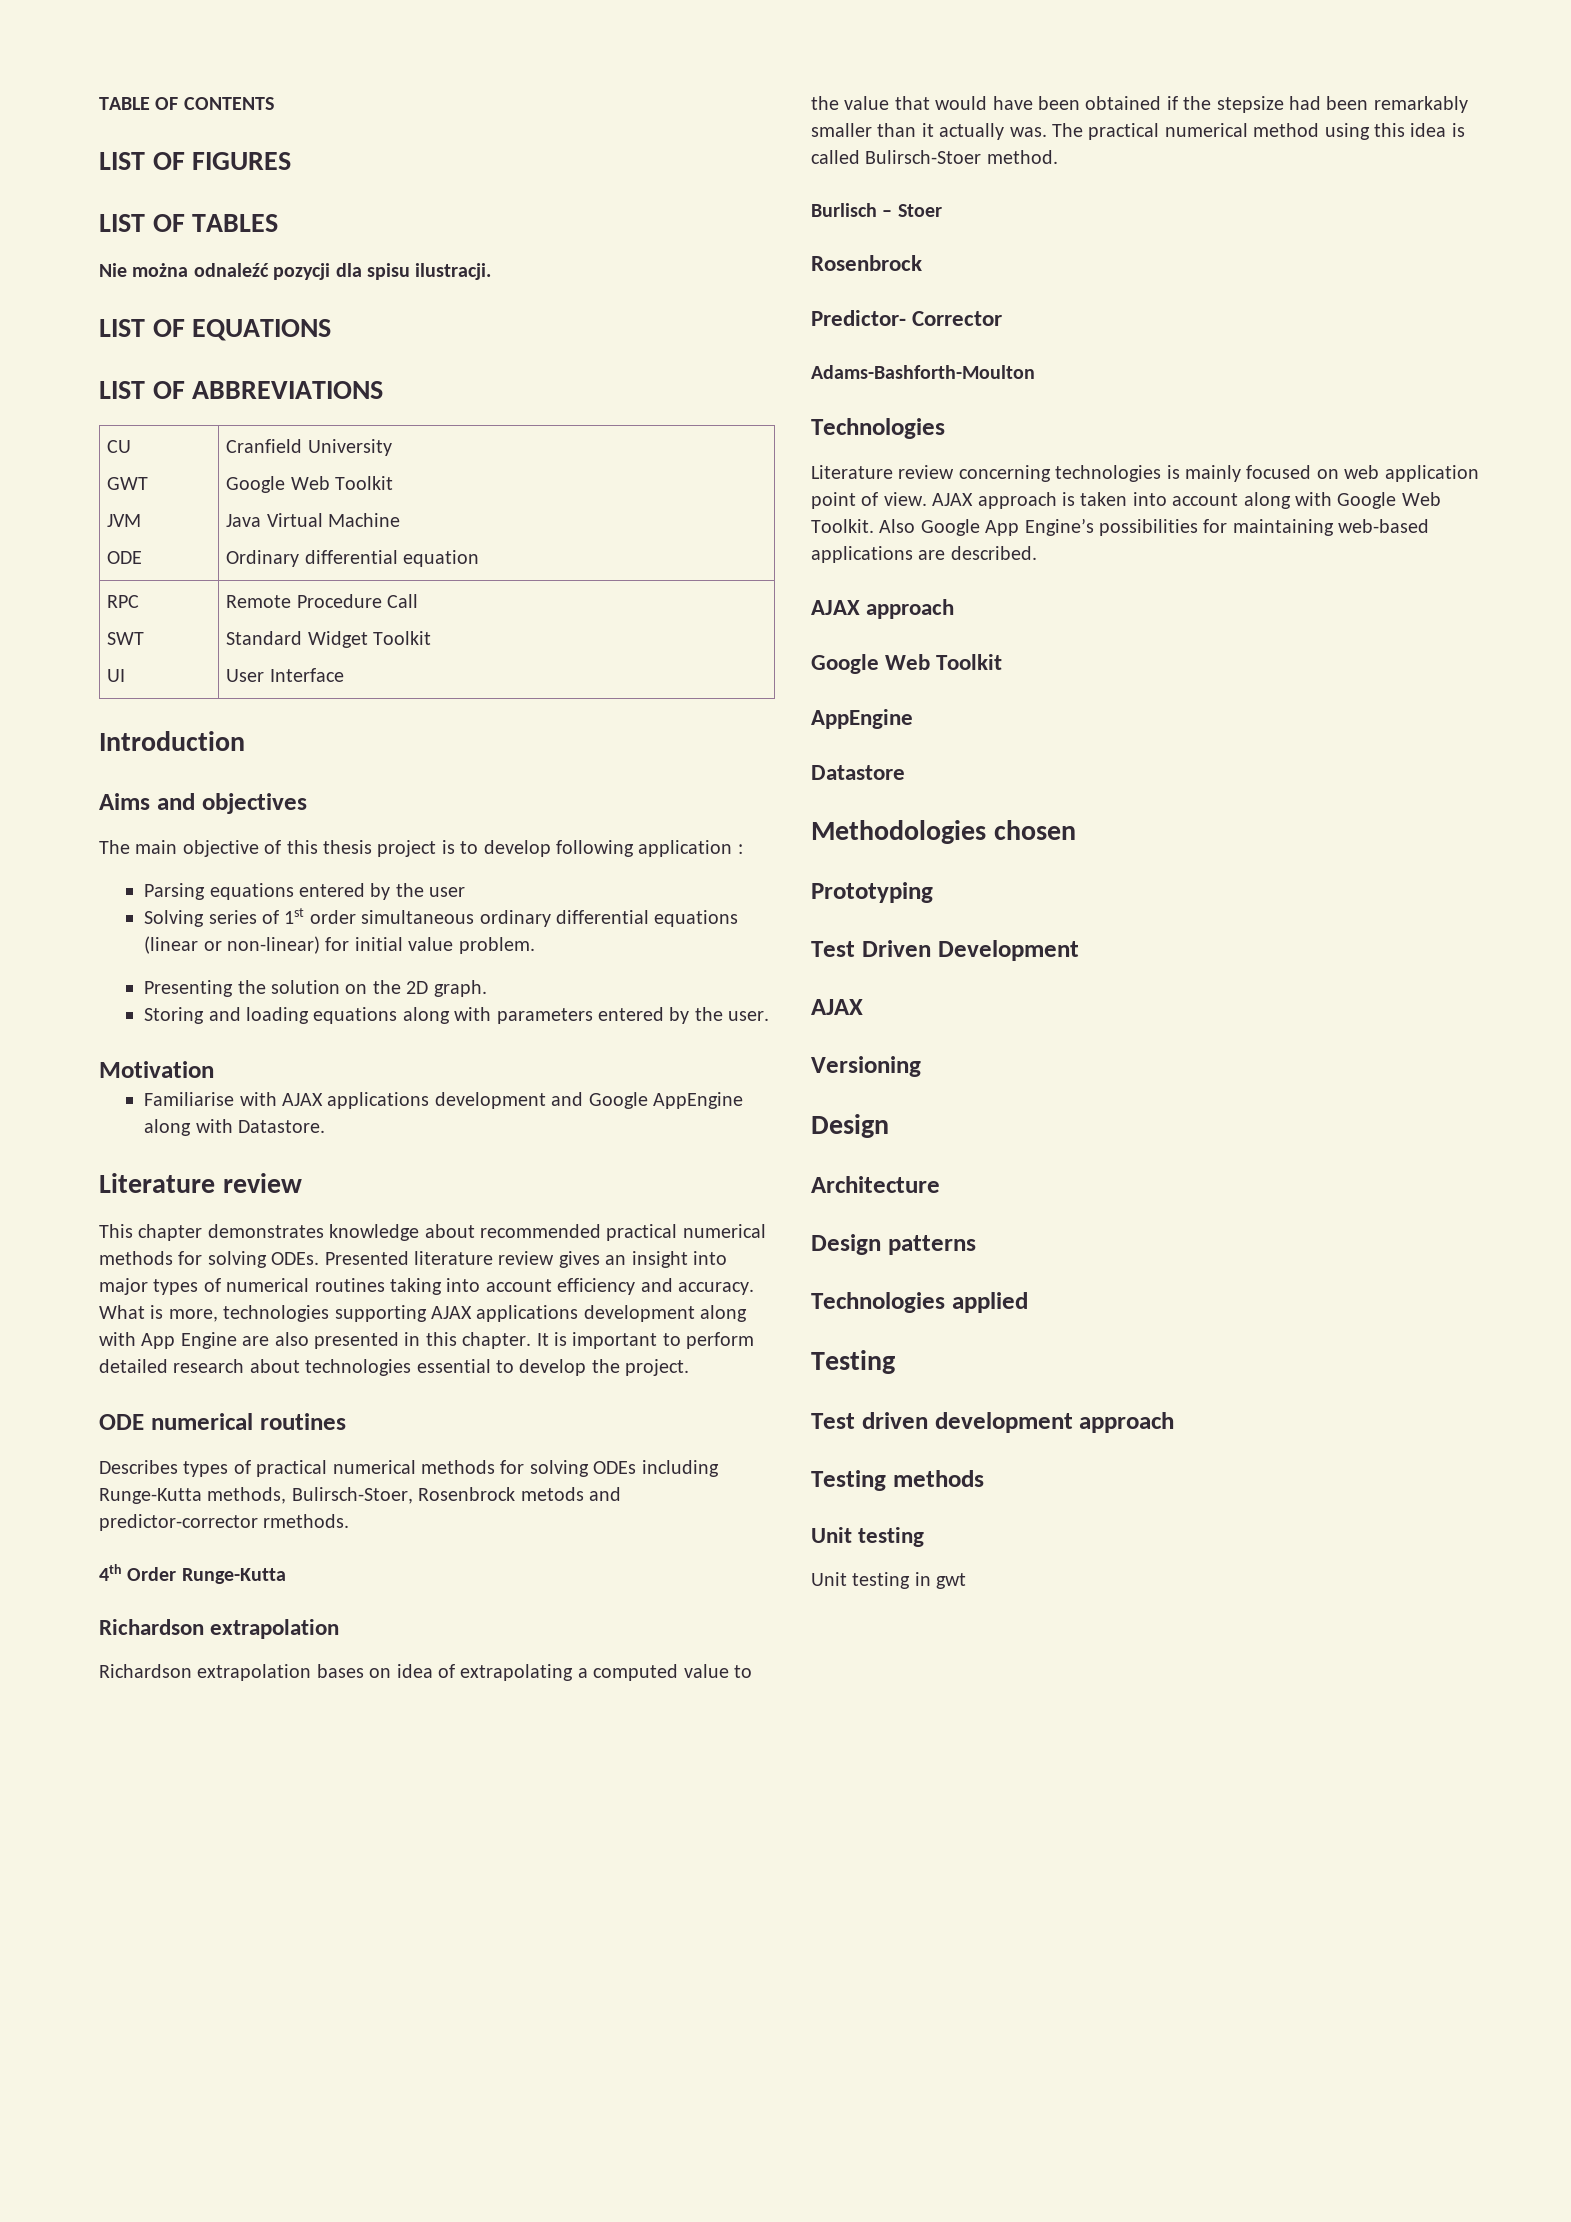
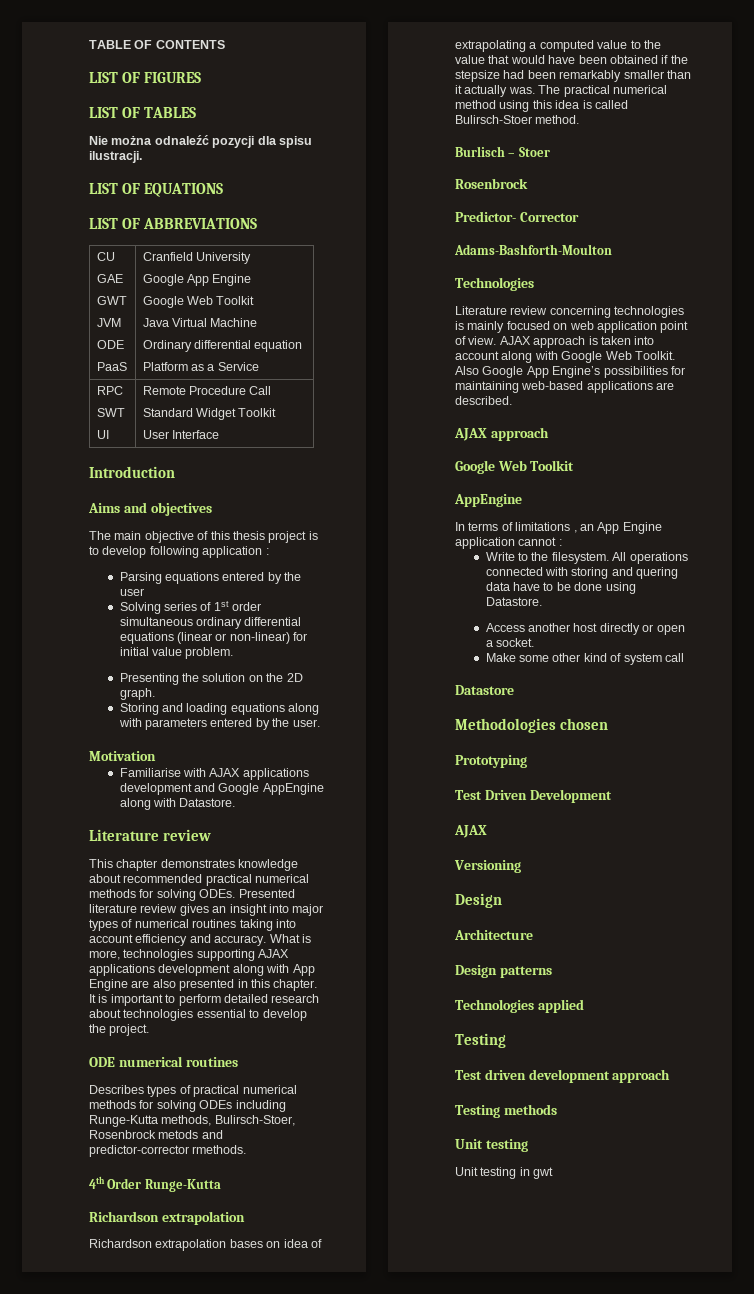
(132, 446) none -> [96,274,123,283] // GAE
(143, 557) none -> [96,362,127,371] // PaaS
(392, 447) none -> [142,274,252,286] // Google App Engine
(480, 558) none -> [142,362,259,371] // Platform as a Service
(913, 719) none -> [455,522,662,534] [455,537,562,549] [485,552,688,564] [485,567,679,579] [485,582,636,594] [485,597,542,606] [485,623,685,635] [485,638,535,647] [485,653,684,665] // In terms of limitations , an App Engine application cannot : // Write to the filesystem. All operations connected with storing and quering data have to be done using Datastore. // Access another host directly or open a socket. // Make some other kind of system call

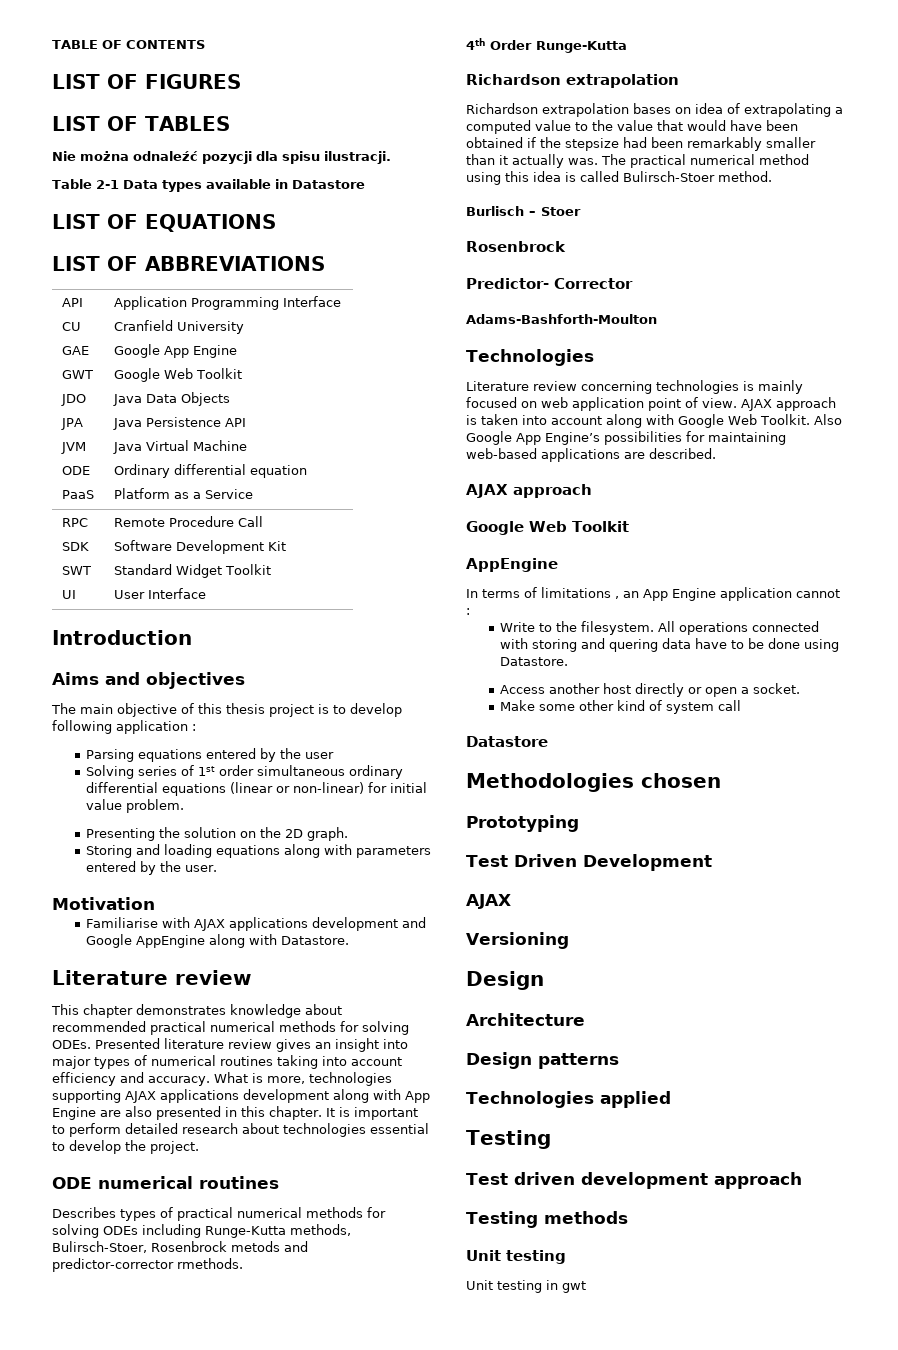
(142, 157) none -> [52,179,365,192] // Table 2-1 Data types available in Datastore
(257, 223) none -> [61,298,83,307] API //
(127, 300) none -> [60,394,86,406] [60,418,83,430] // JDO // JPA
(127, 366) none -> [113,296,341,310] Application Programming Interface //
(255, 300) none -> [112,392,230,406] [112,417,246,430] // Java Data Objects // Java Persistence API
(123, 390) none -> [61,542,89,551] // SDK
(272, 390) none -> [113,540,286,554] // Software Development Kit

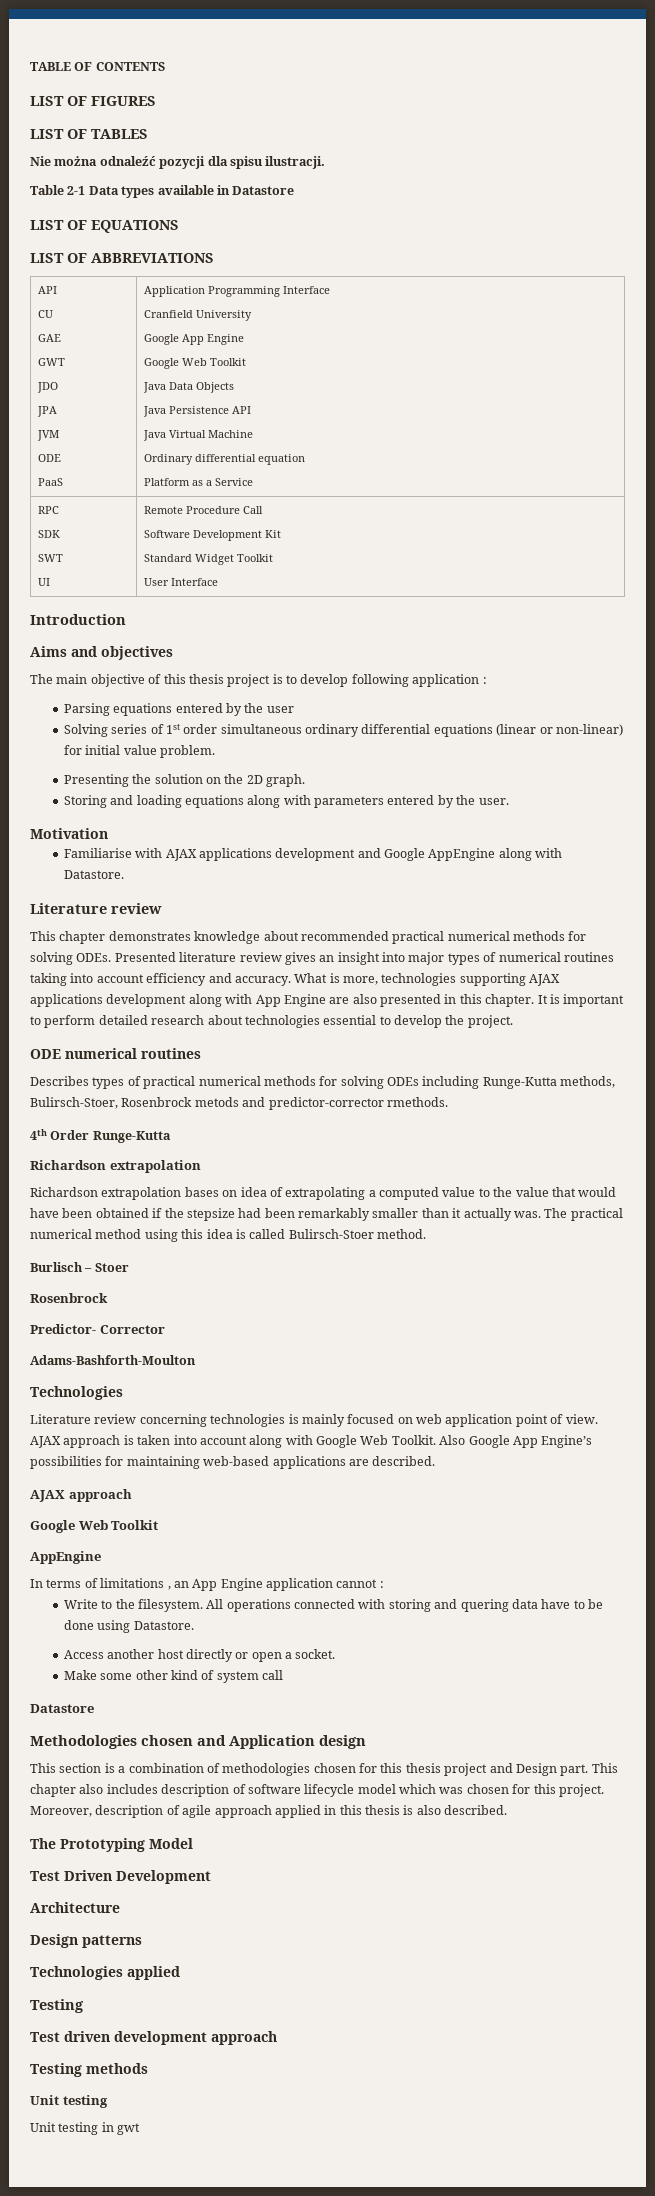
(721, 780) // -> [197,1735,366,1749] [30,1763,618,1776] [30,1784,604,1797] [30,1805,508,1818] [30,1838,56,1849] and Application design // This section is a combination of methodologies chosen for this thesis project and Design part. This chapter also includes description of software lifecycle model which was chosen for this project. Moreover, description of agile approach applied in this thesis is also described. // The
(579, 823) none -> [149,1838,193,1849] Model
[466,894,511,909] [466,932,569,949] [466,971,544,990] // AJAX // Versioning // Design -> (211, 1877) none

